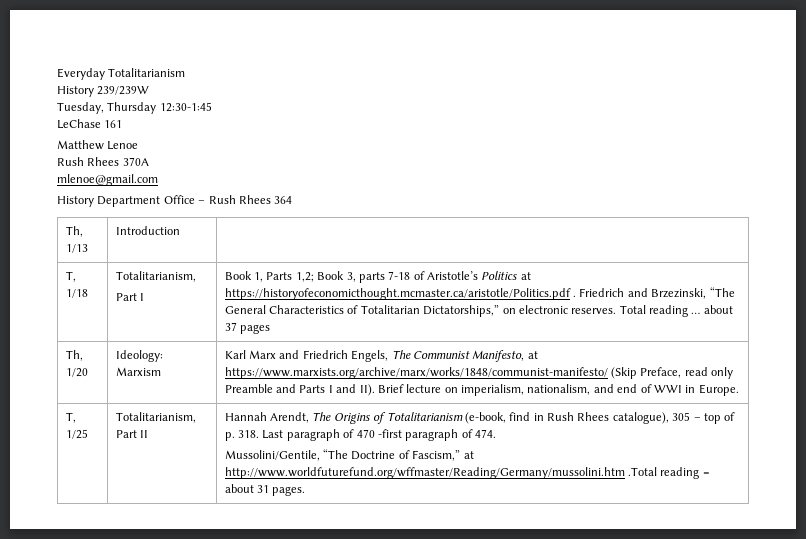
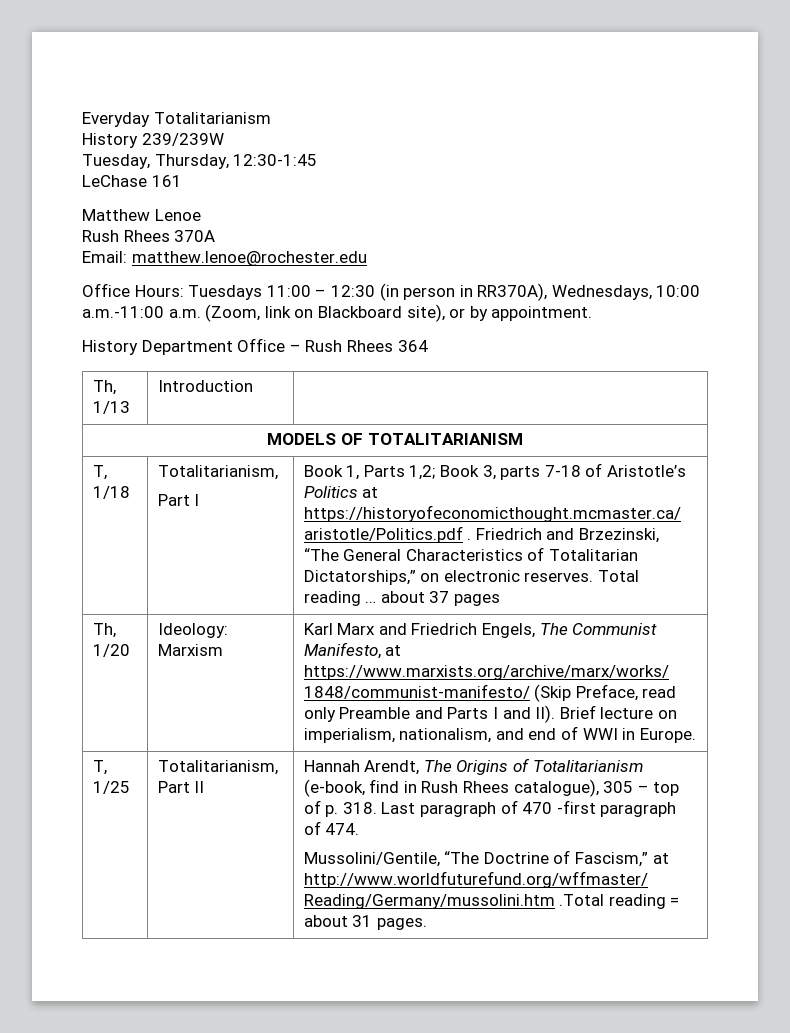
[107,102,157,114] Thursday -> [154,154,229,169] Thursday,
[57,174,158,186] mlenoe@gmail.com -> [82,251,367,266] [82,283,701,301] [82,304,593,322] Email: matthew.lenoe@rochester.edu // Office Hours: Tuesdays 11:00 – 12:30 (in person in RR370A), Wednesdays, 10:00 a.m.-11:00 a.m. (Zoom, link on Blackboard site), or by appointment.
(180, 230) none -> [267,433,523,445] // MODELS OF TOTALITARIANISM

